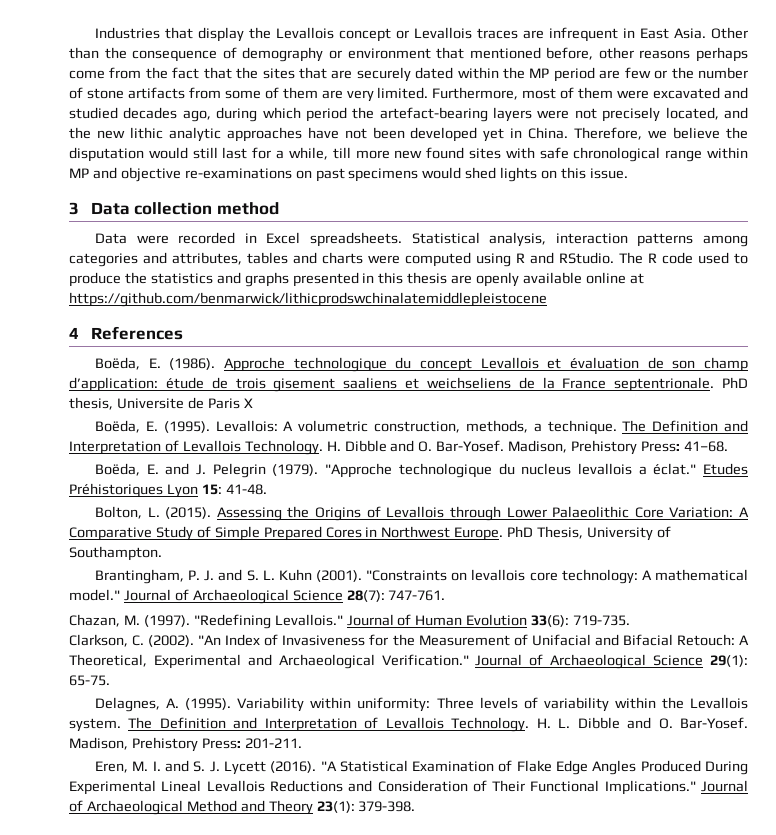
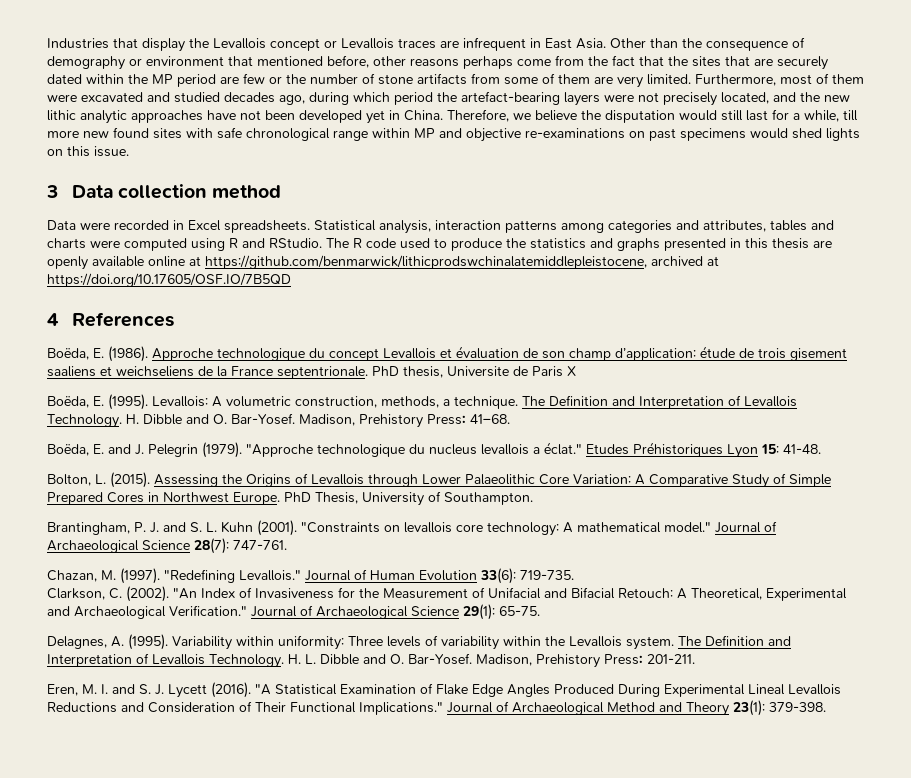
[69,292,547,307] https://github.com/benmarwick/lithicprodswchinalatemiddlepleistocene -> [205,255,719,269] [47,273,291,287] https://github.com/benmarwick/lithicprodswchinalatemiddlepleistocene, archived at https://doi.org/10.17605/OSF.IO/7B5QD

